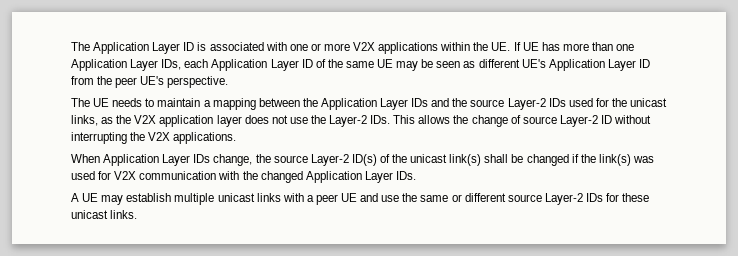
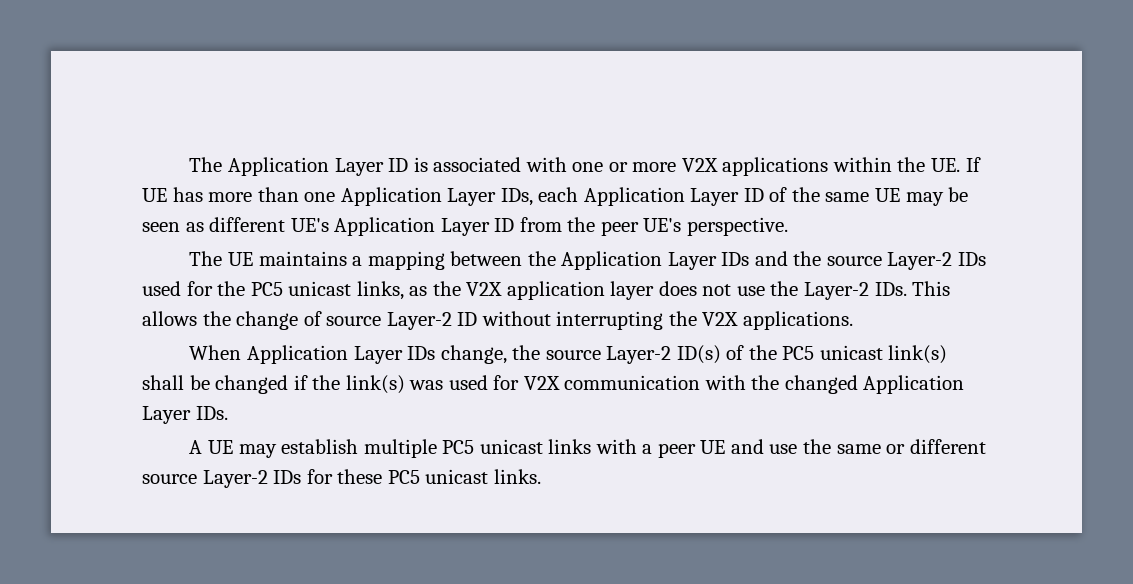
[112,98,201,107] needs to maintain -> [258,251,347,266] maintains
(627, 102) none -> [250,282,283,296] PC5
(408, 158) none -> [782,346,815,360] PC5
(215, 199) none -> [442,440,475,454] PC5
(650, 197) none -> [387,470,420,484] PC5

